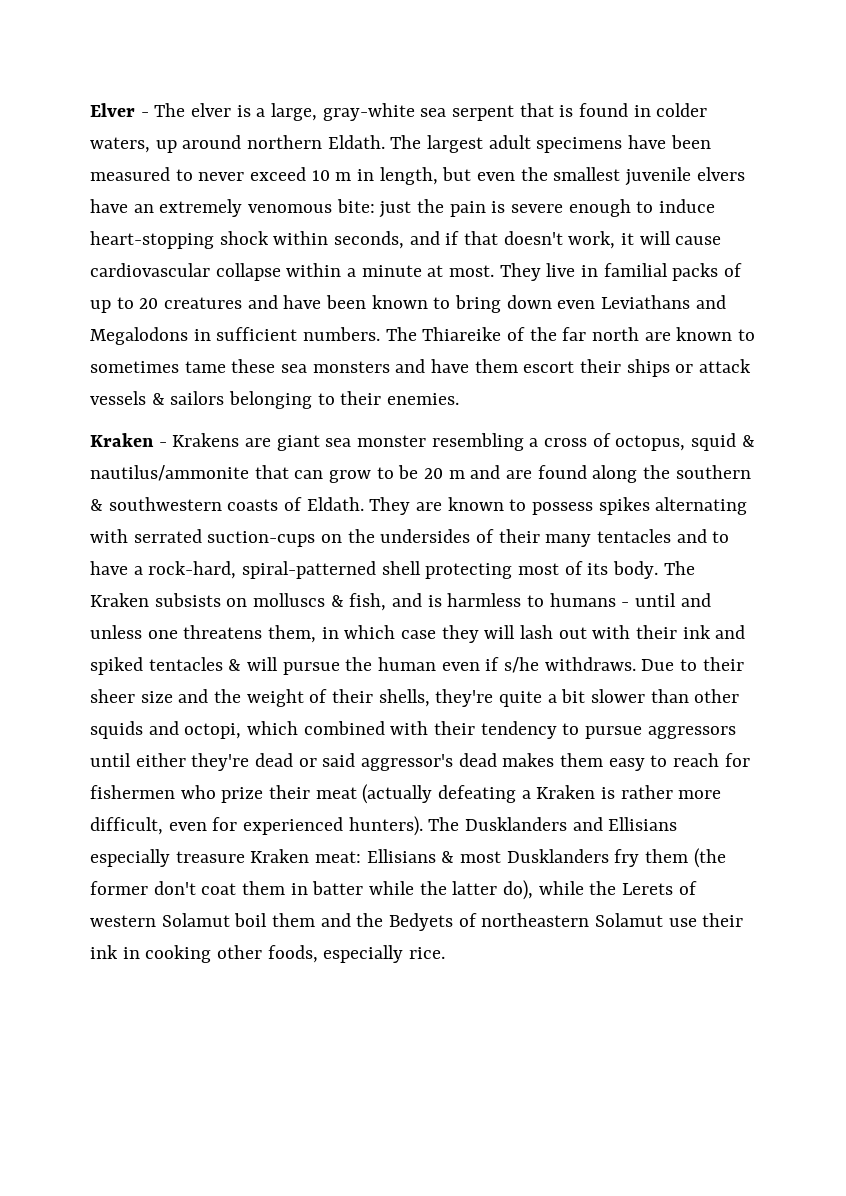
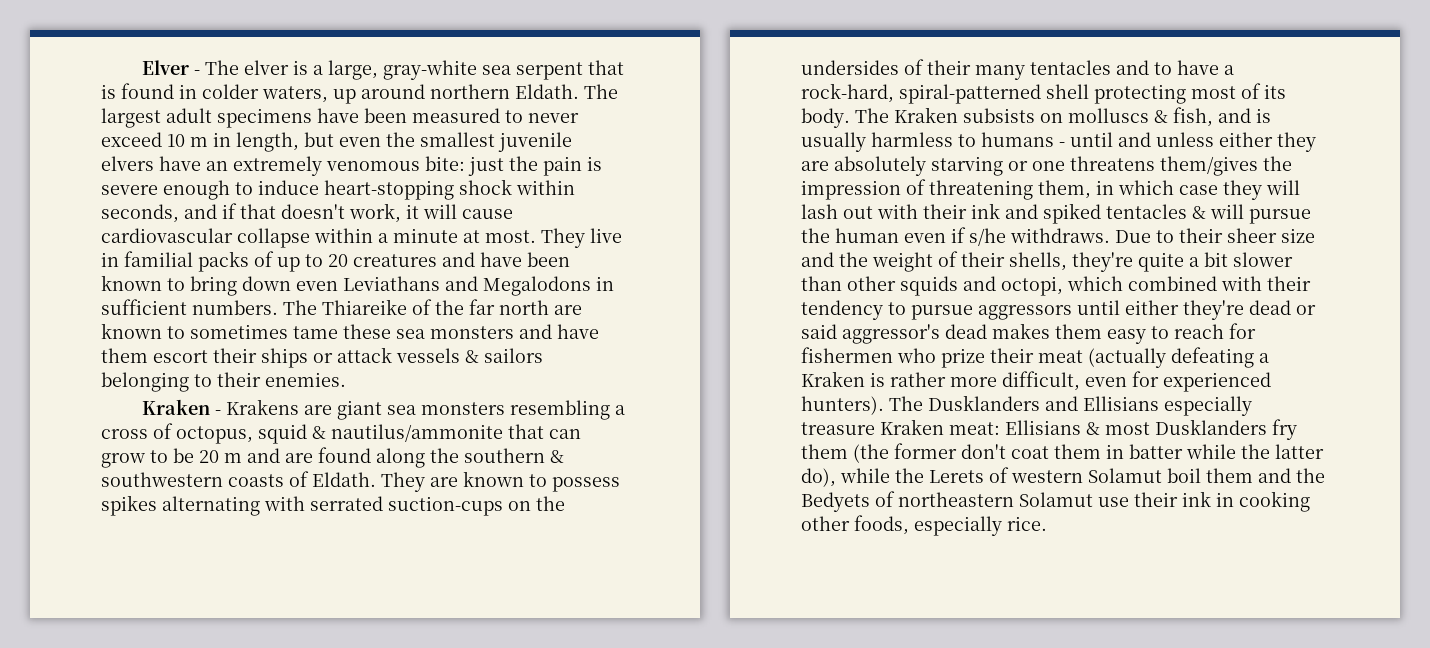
[357,435,427,447] monster -> [421,402,506,415] monsters
(442, 601) none -> [801,132,866,152] usually
[147,625,263,639] one threatens -> [1219,132,1316,152] [801,156,1292,176] [801,179,1033,200] either they are absolutely starving or one threatens them/gives the impression of threatening

